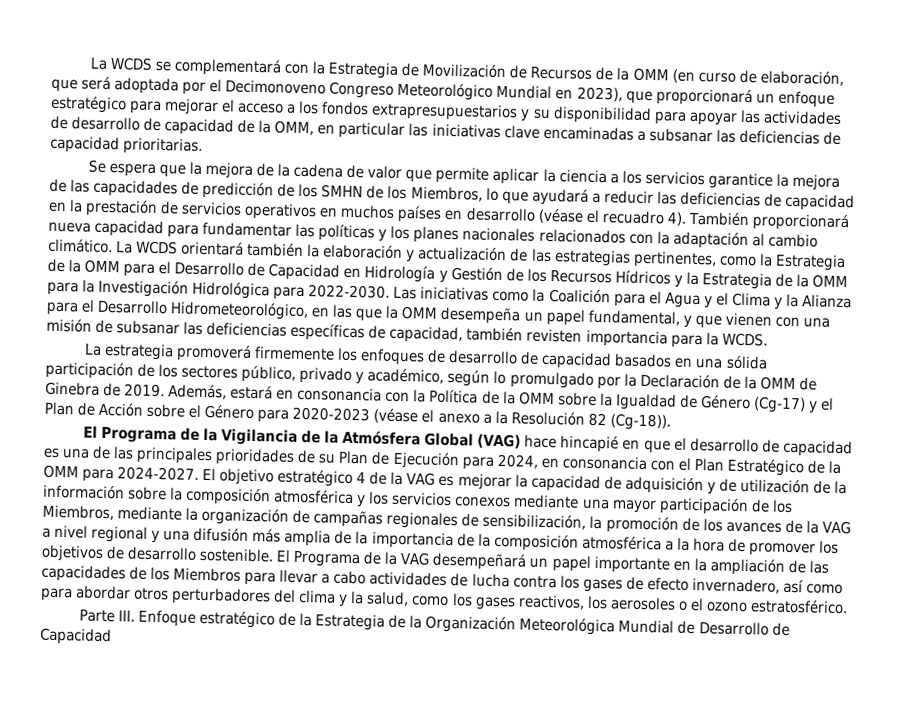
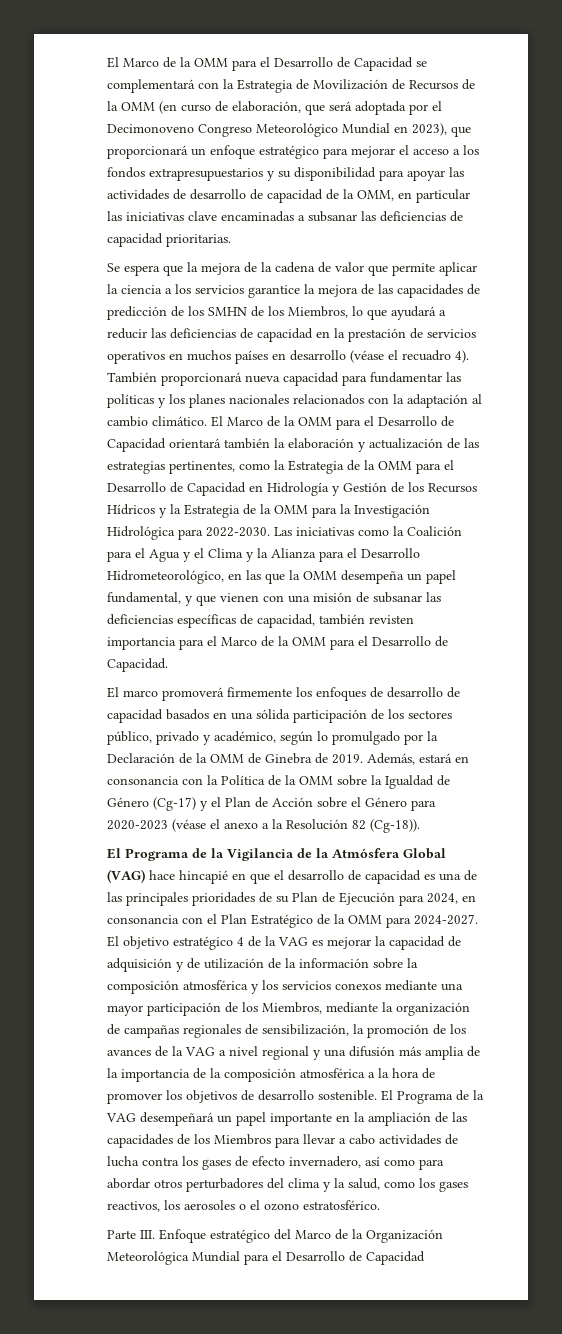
[89,56,153,71] La WCDS -> [107,57,413,71] El Marco de la OMM para el Desarrollo de Capacidad
[116,240,179,255] La WCDS -> [211,416,454,430] [107,438,166,452] El Marco de la OMM para el Desarrollo de Capacidad
[705,332,768,347] [83,342,174,361] la WCDS. // La estrategia -> [207,636,448,650] [107,658,168,672] [107,687,158,698] el Marco de la OMM para el Desarrollo de Capacidad. // El marco
[278,612,386,631] de la Estrategia -> [274,1229,331,1240] del Marco
[677,620,696,635] de -> [244,1251,282,1265] para el

